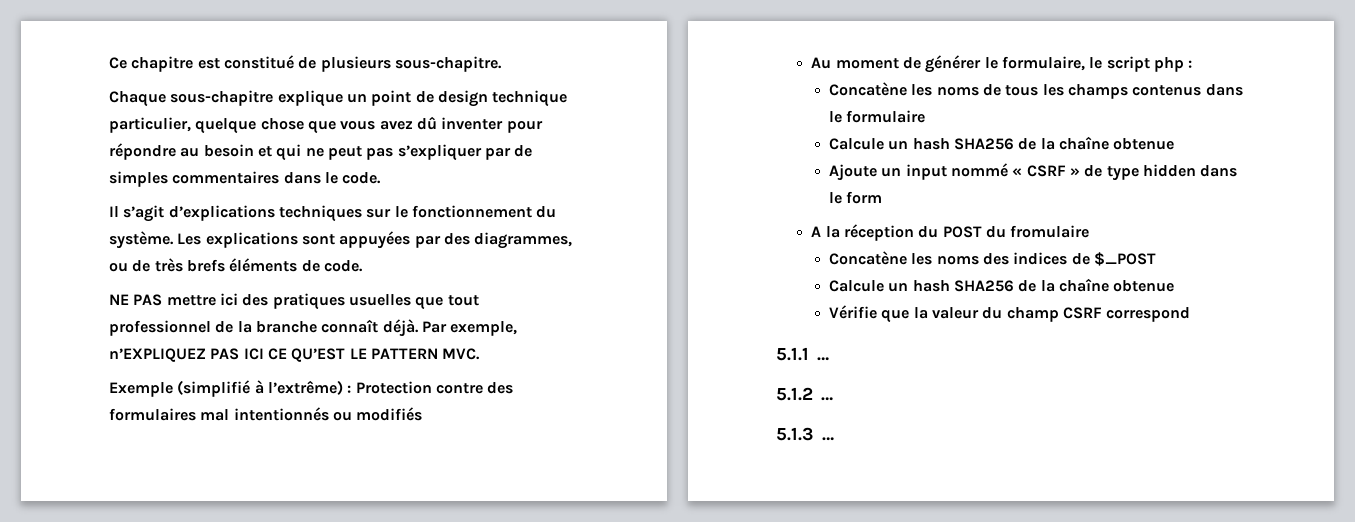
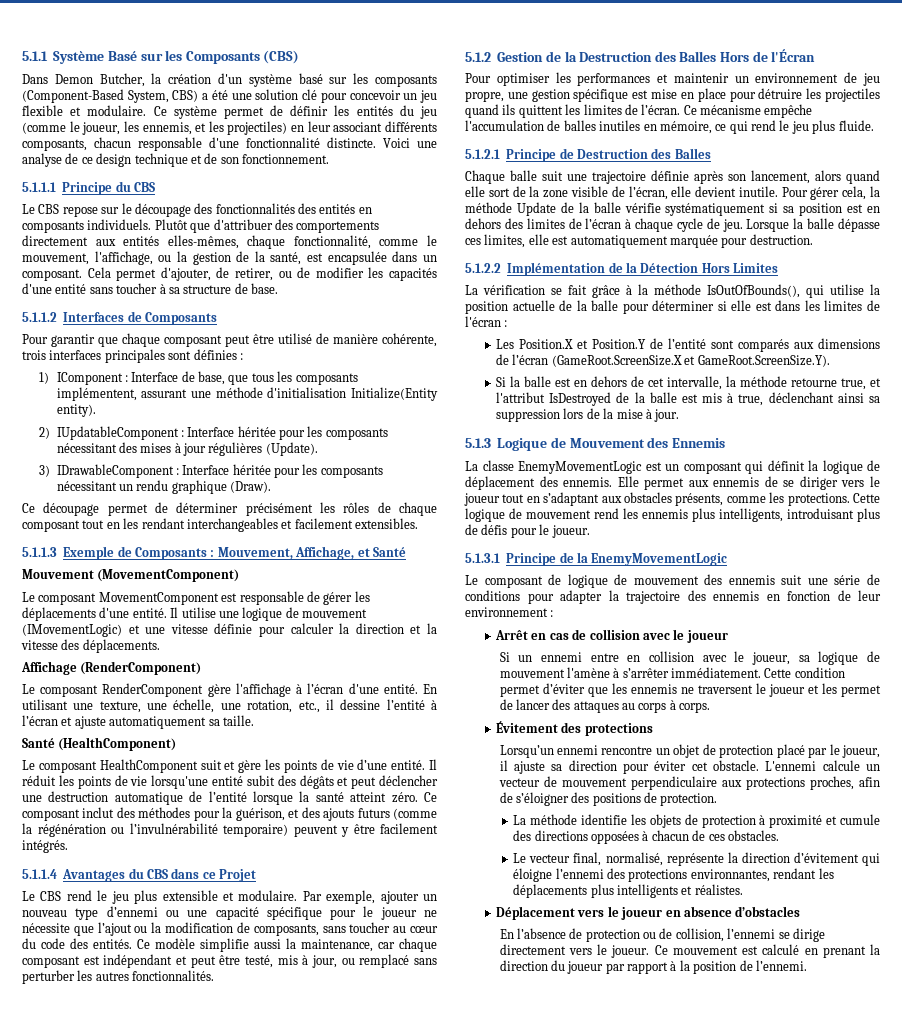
[109,55,502,72] [109,90,568,107] [109,116,543,134] [109,143,533,161] [109,171,382,187] [109,205,557,222] [109,231,573,249] [109,258,363,272] [109,293,479,310] [109,319,518,337] [109,348,481,362] [109,380,514,397] [109,407,423,421] [811,55,1193,73] [829,82,1243,99] [829,110,926,123] [829,136,1175,150] [829,163,1238,181] [829,191,883,204] [811,224,1090,241] [829,251,1156,266] [829,278,1175,292] [829,305,1191,323] [776,347,829,361] [776,387,833,401] [776,427,834,441] Ce chapitre est constitué de plusieurs sous-chapitre. // Chaque sous-chapitre explique un point de design technique particulier, quelque chose que vous avez dû inventer pour répondre au besoin et qui ne peut pas s’expliquer par de simples commentaires dans le code. // Il s’agit d’explications techniques sur le fonctionnement du système. Les explications sont appuyées par des diagrammes, ou de très brefs éléments de code. // NE PAS mettre ici des pratiques usuelles que tout professionnel de la branche connaît déjà. Par exemple, n’EXPLIQUEZ PAS ICI CE QU’EST LE PATTERN MVC. // Exemple (simplifié à l’extrême) : Protection contre des formulaires mal intentionnés ou modifiés // Au moment de générer le formulaire, le script php : // Concatène les noms de tous les champs contenus dans le formulaire // Calcule un hash SHA256 de la chaîne obtenue // Ajoute un input nommé « CSRF » de type hidden dans le form // A la réception du POST du fromulaire // Concatène les noms des indices de $_POST // Calcule un hash SHA256 de la chaîne obtenue // Vérifie que la valeur du champ CSRF correspond // 5.1.1 … // 5.1.2 … // 5.1.3 … -> [22,50,300,64] [22,73,438,87] [22,89,438,103] [22,105,438,119] [22,121,437,135] [22,137,437,151] [22,153,329,167] [22,181,155,195] [22,203,372,217] [22,219,380,233] [22,235,437,249] [22,251,437,265] [22,267,438,281] [22,283,278,294] [22,311,217,325] [22,333,437,347] [22,349,243,363] [39,371,358,385] [56,387,438,401] [56,404,96,417] [39,426,388,440] [56,442,318,456] [39,464,383,478] [56,480,272,494] [22,502,437,516] [22,518,418,532] [22,546,406,560] [22,569,240,582] [22,591,370,605] [22,607,367,621] [22,623,438,637] [21,639,160,653] [21,661,202,675] [22,683,438,697] [22,699,438,713] [22,715,254,729] [22,737,177,751] [22,759,437,773] [22,775,438,789] [22,791,437,805] [22,807,437,821] [22,823,438,837] [22,840,68,853] [22,868,257,882] [22,890,438,904] [22,906,438,920] [22,922,438,936] [22,938,437,952] [22,954,438,968] [22,970,215,984] [465,49,816,62] [465,72,880,86] [465,88,880,102] [465,104,813,118] [465,120,874,134] [465,148,711,162] [465,170,880,184] [465,186,880,200] [465,202,881,216] [465,218,880,232] [465,234,813,248] [465,262,779,276] [465,284,880,298] [465,300,880,314] [465,316,508,327] [496,338,880,352] [496,354,830,367] [496,376,881,390] [496,392,880,406] [496,408,680,422] [465,437,725,451] [465,460,880,474] [465,476,880,490] [464,492,880,506] [465,508,880,522] [465,524,590,538] [465,552,728,566] [465,574,880,588] [465,590,881,604] [465,607,554,617] [495,629,728,643] [499,651,880,665] [499,667,845,678] [499,683,881,697] [499,699,711,713] [496,721,653,736] [499,744,880,758] [499,760,880,774] [498,776,880,790] [499,792,718,806] [513,814,880,828] [513,830,779,844] [513,852,880,866] [513,868,834,882] [513,884,743,898] [496,906,801,920] [499,928,825,942] [499,944,880,958] [499,960,807,974] 5.1.1 Système Basé sur les Composants (CBS) // Dans Demon Butcher, la création d'un système basé sur les composants (Component-Based System, CBS) a été une solution clé pour concevoir un jeu flexible et modulaire. Ce système permet de définir les entités du jeu (comme le joueur, les ennemis, et les projectiles) en leur associant différents composants, chacun responsable d'une fonctionnalité distincte. Voici une analyse de ce design technique et de son fonctionnement. // 5.1.1.1 Principe du CBS // Le CBS repose sur le découpage des fonctionnalités des entités en composants individuels. Plutôt que d'attribuer des comportements directement aux entités elles-mêmes, chaque fonctionnalité, comme le mouvement, l'affichage, ou la gestion de la santé, est encapsulée dans un composant. Cela permet d'ajouter, de retirer, ou de modifier les capacités d'une entité sans toucher à sa structure de base. // 5.1.1.2 Interfaces de Composants // Pour garantir que chaque composant peut être utilisé de manière cohérente, trois interfaces principales sont définies : // 1) IComponent : Interface de base, que tous les composants implémentent, assurant une méthode d'initialisation Initialize(Entity entity). // 2) IUpdatableComponent : Interface héritée pour les composants nécessitant des mises à jour régulières (Update). // 3) IDrawableComponent : Interface héritée pour les composants nécessitant un rendu graphique (Draw). // Ce découpage permet de déterminer précisément les rôles de chaque composant tout en les rendant interchangeables et facilement extensibles. // 5.1.1.3 Exemple de Composants : Mouvement, Affichage, et Santé // Mouvement (MovementComponent) // Le composant MovementComponent est responsable de gérer les déplacements d'une entité. Il utilise une logique de mouvement (IMovementLogic) et une vitesse définie pour calculer la direction et la vitesse des déplacements. // Affichage (RenderComponent) // Le composant RenderComponent gère l'affichage à l’écran d'une entité. En utilisant une texture, une échelle, une rotation, etc., il dessine l’entité à l’écran et ajuste automatiquement sa taille. // Santé (HealthComponent) // Le composant HealthComponent suit et gère les points de vie d’une entité. Il réduit les points de vie lorsqu'une entité subit des dégâts et peut déclencher une destruction automatique de l’entité lorsque la santé atteint zéro. Ce composant inclut des méthodes pour la guérison, et des ajouts futurs (comme la régénération ou l’invulnérabilité temporaire) peuvent y être facilement intégrés. // 5.1.1.4 Avantages du CBS dans ce Projet // Le CBS rend le jeu plus extensible et modulaire. Par exemple, ajouter un nouveau type d’ennemi ou une capacité spécifique pour le joueur ne nécessite que l’ajout ou la modification de composants, sans toucher au cœur du code des entités. Ce modèle simplifie aussi la maintenance, car chaque composant est indépendant et peut être testé, mis à jour, ou remplacé sans perturber les autres fonctionnalités. // 5.1.2 Gestion de la Destruction des Balles Hors de l'Écran // Pour optimiser les performances et maintenir un environnement de jeu propre, une gestion spécifique est mise en place pour détruire les projectiles quand ils quittent les limites de l’écran. Ce mécanisme empêche l'accumulation de balles inutiles en mémoire, ce qui rend le jeu plus fluide. // 5.1.2.1 Principe de Destruction des Balles // Chaque balle suit une trajectoire définie après son lancement, alors quand elle sort de la zone visible de l’écran, elle devient inutile. Pour gérer cela, la méthode Update de la balle vérifie systématiquement si sa position est en dehors des limites de l’écran à chaque cycle de jeu. Lorsque la balle dépasse ces limites, elle est automatiquement marquée pour destruction. // 5.1.2.2 Implémentation de la Détection Hors Limites // La vérification se fait grâce à la méthode IsOutOfBounds(), qui utilise la position actuelle de la balle pour déterminer si elle est dans les limites de l'écran : // Les Position.X et Position.Y de l’entité sont comparés aux dimensions de l’écran (GameRoot.ScreenSize.X et GameRoot.ScreenSize.Y). // Si la balle est en dehors de cet intervalle, la méthode retourne true, et l'attribut IsDestroyed de la balle est mis à true, déclenchant ainsi sa suppression lors de la mise à jour. // 5.1.3 Logique de Mouvement des Ennemis // La classe EnemyMovementLogic est un composant qui définit la logique de déplacement des ennemis. Elle permet aux ennemis de se diriger vers le joueur tout en s’adaptant aux obstacles présents, comme les protections. Cette logique de mouvement rend les ennemis plus intelligents, introduisant plus de défis pour le joueur. // 5.1.3.1 Principe de la EnemyMovementLogic // Le composant de logique de mouvement des ennemis suit une série de conditions pour adapter la trajectoire des ennemis en fonction de leur environnement : // Arrêt en cas de collision avec le joueur // Si un ennemi entre en collision avec le joueur, sa logique de mouvement l'amène à s’arrêter immédiatement. Cette condition permet d’éviter que les ennemis ne traversent le joueur et les permet de lancer des attaques au corps à corps. // Évitement des protections // Lorsqu’un ennemi rencontre un objet de protection placé par le joueur, il ajuste sa direction pour éviter cet obstacle. L'ennemi calcule un vecteur de mouvement perpendiculaire aux protections proches, afin de s’éloigner des positions de protection. // La méthode identifie les objets de protection à proximité et cumule des directions opposées à chacun de ces obstacles. // Le vecteur final, normalisé, représente la direction d’évitement qui éloigne l’ennemi des protections environnantes, rendant les déplacements plus intelligents et réalistes. // Déplacement vers le joueur en absence d’obstacles // En l’absence de protection ou de collision, l’ennemi se dirige directement vers le joueur. Ce mouvement est calculé en prenant la direction du joueur par rapport à la position de l’ennemi.

